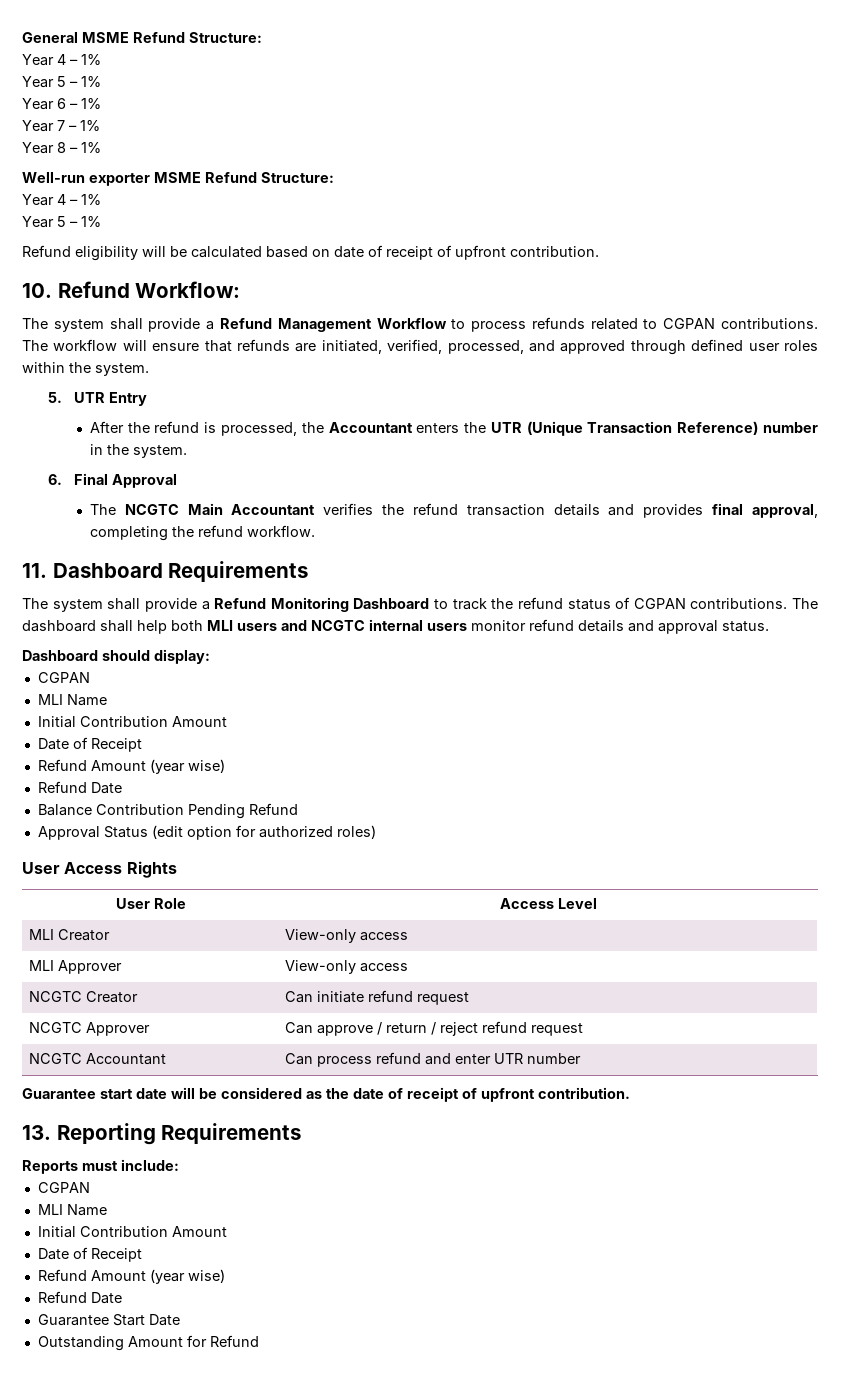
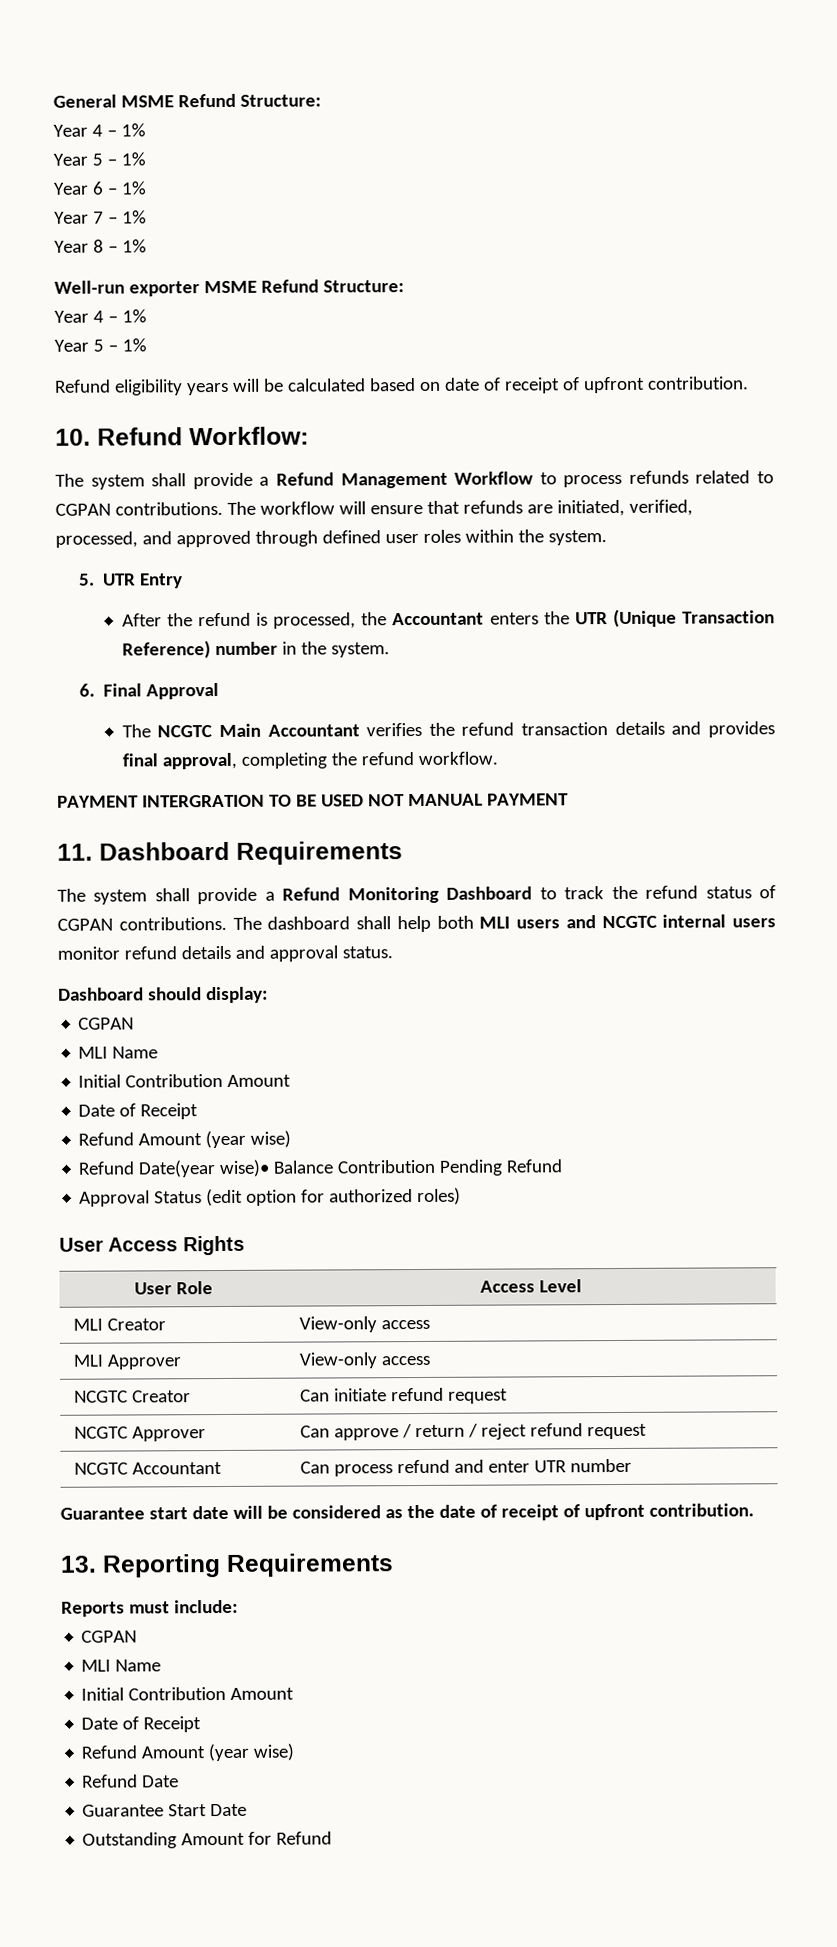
(138, 253) none -> [186,382,229,396] years
(315, 531) none -> [57,793,569,808] // PAYMENT INTERGRATION TO BE USED NOT MANUAL PAYMENT
[90,782,122,794] Date // -> [138,1159,271,1178] Date(year wise)•

